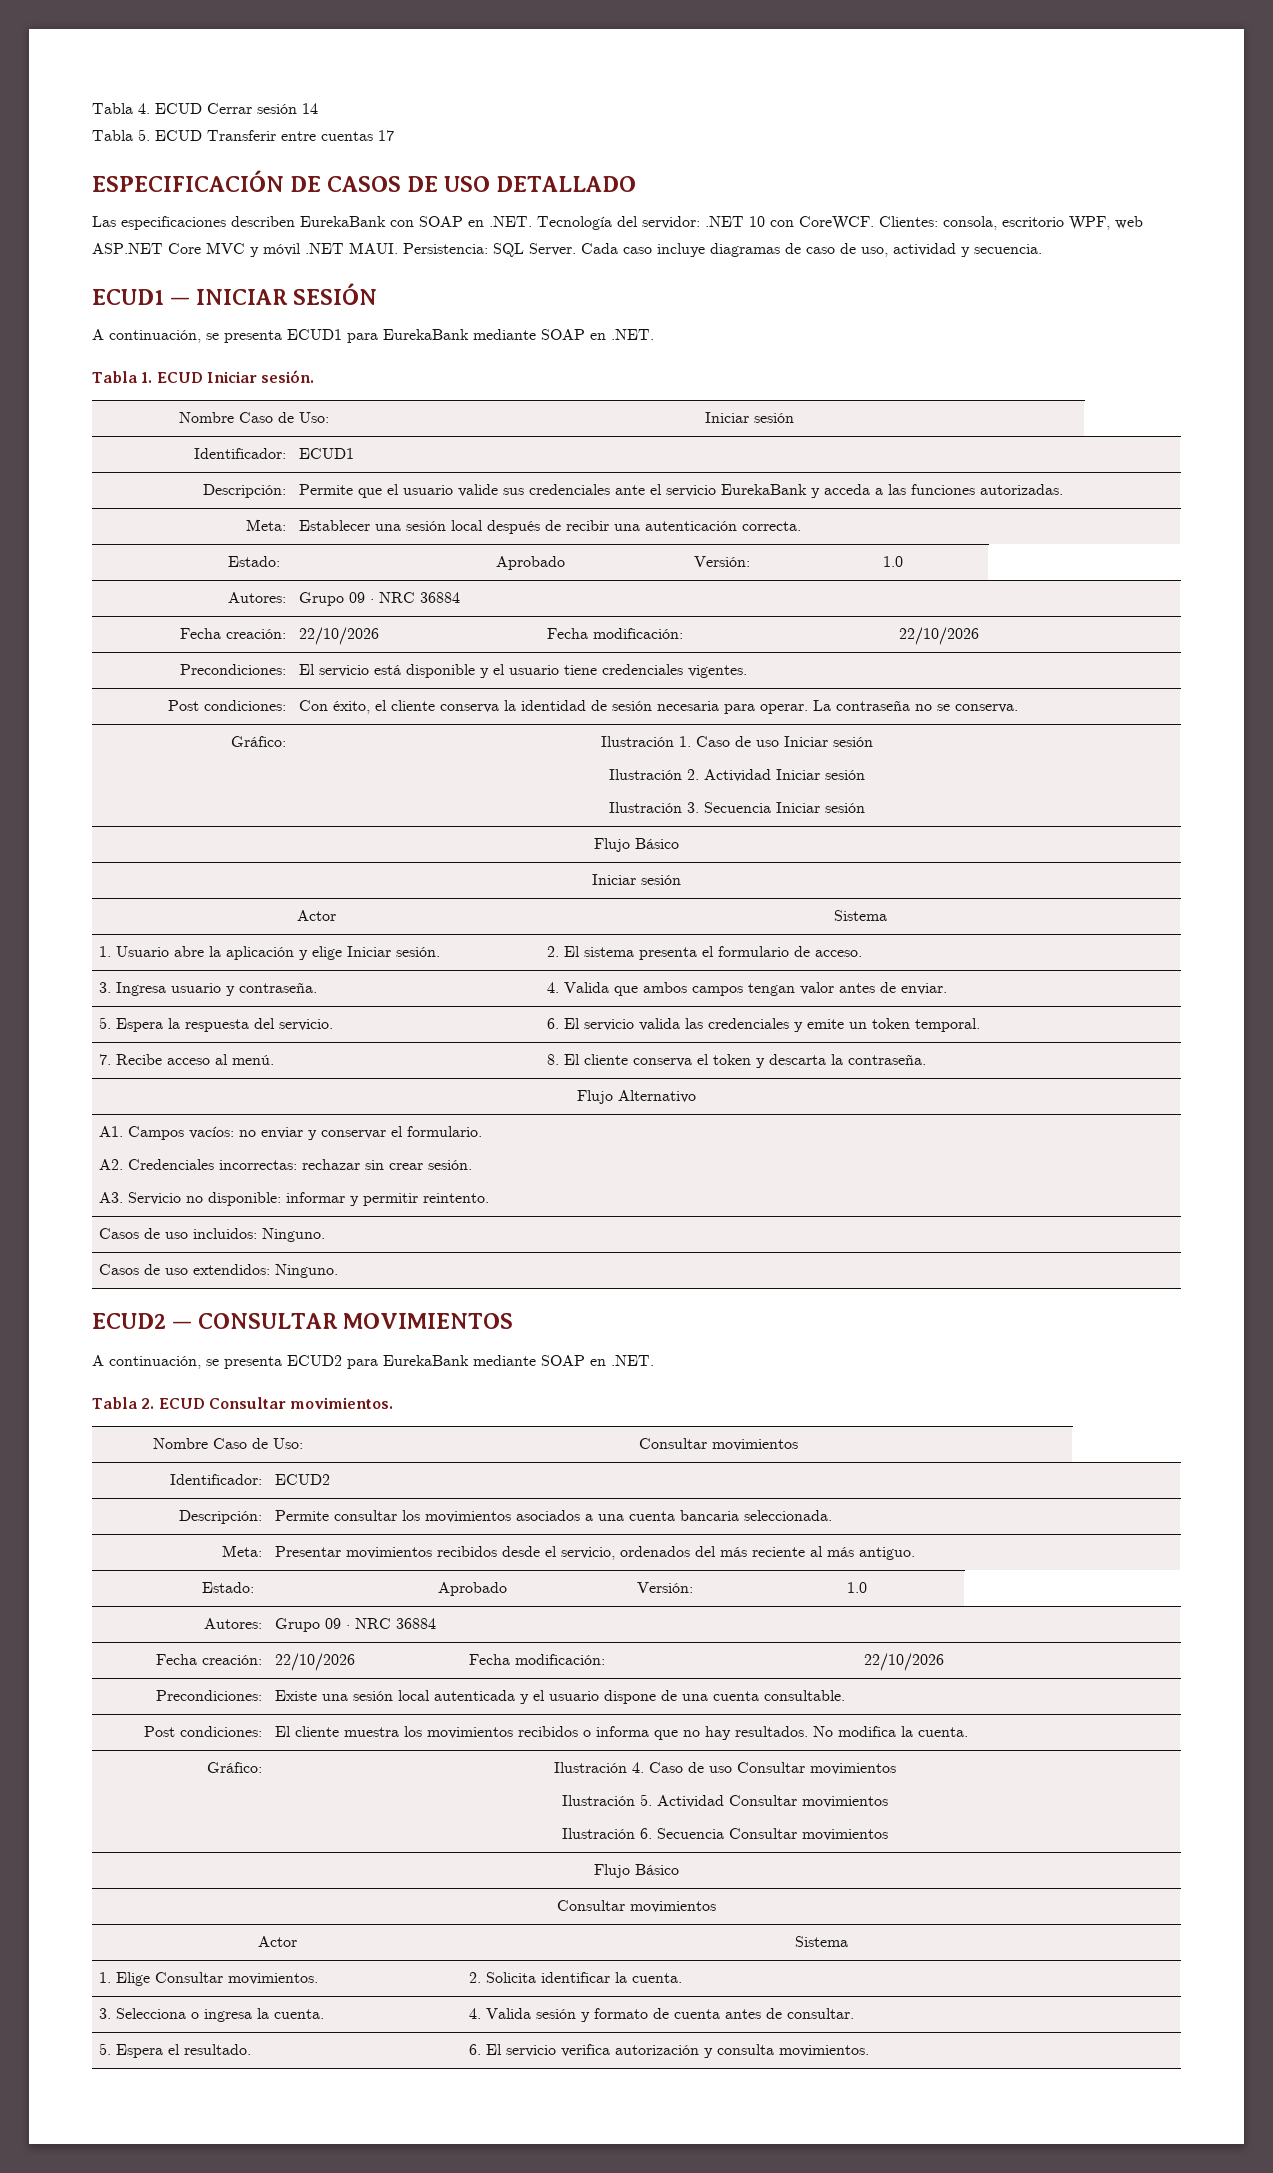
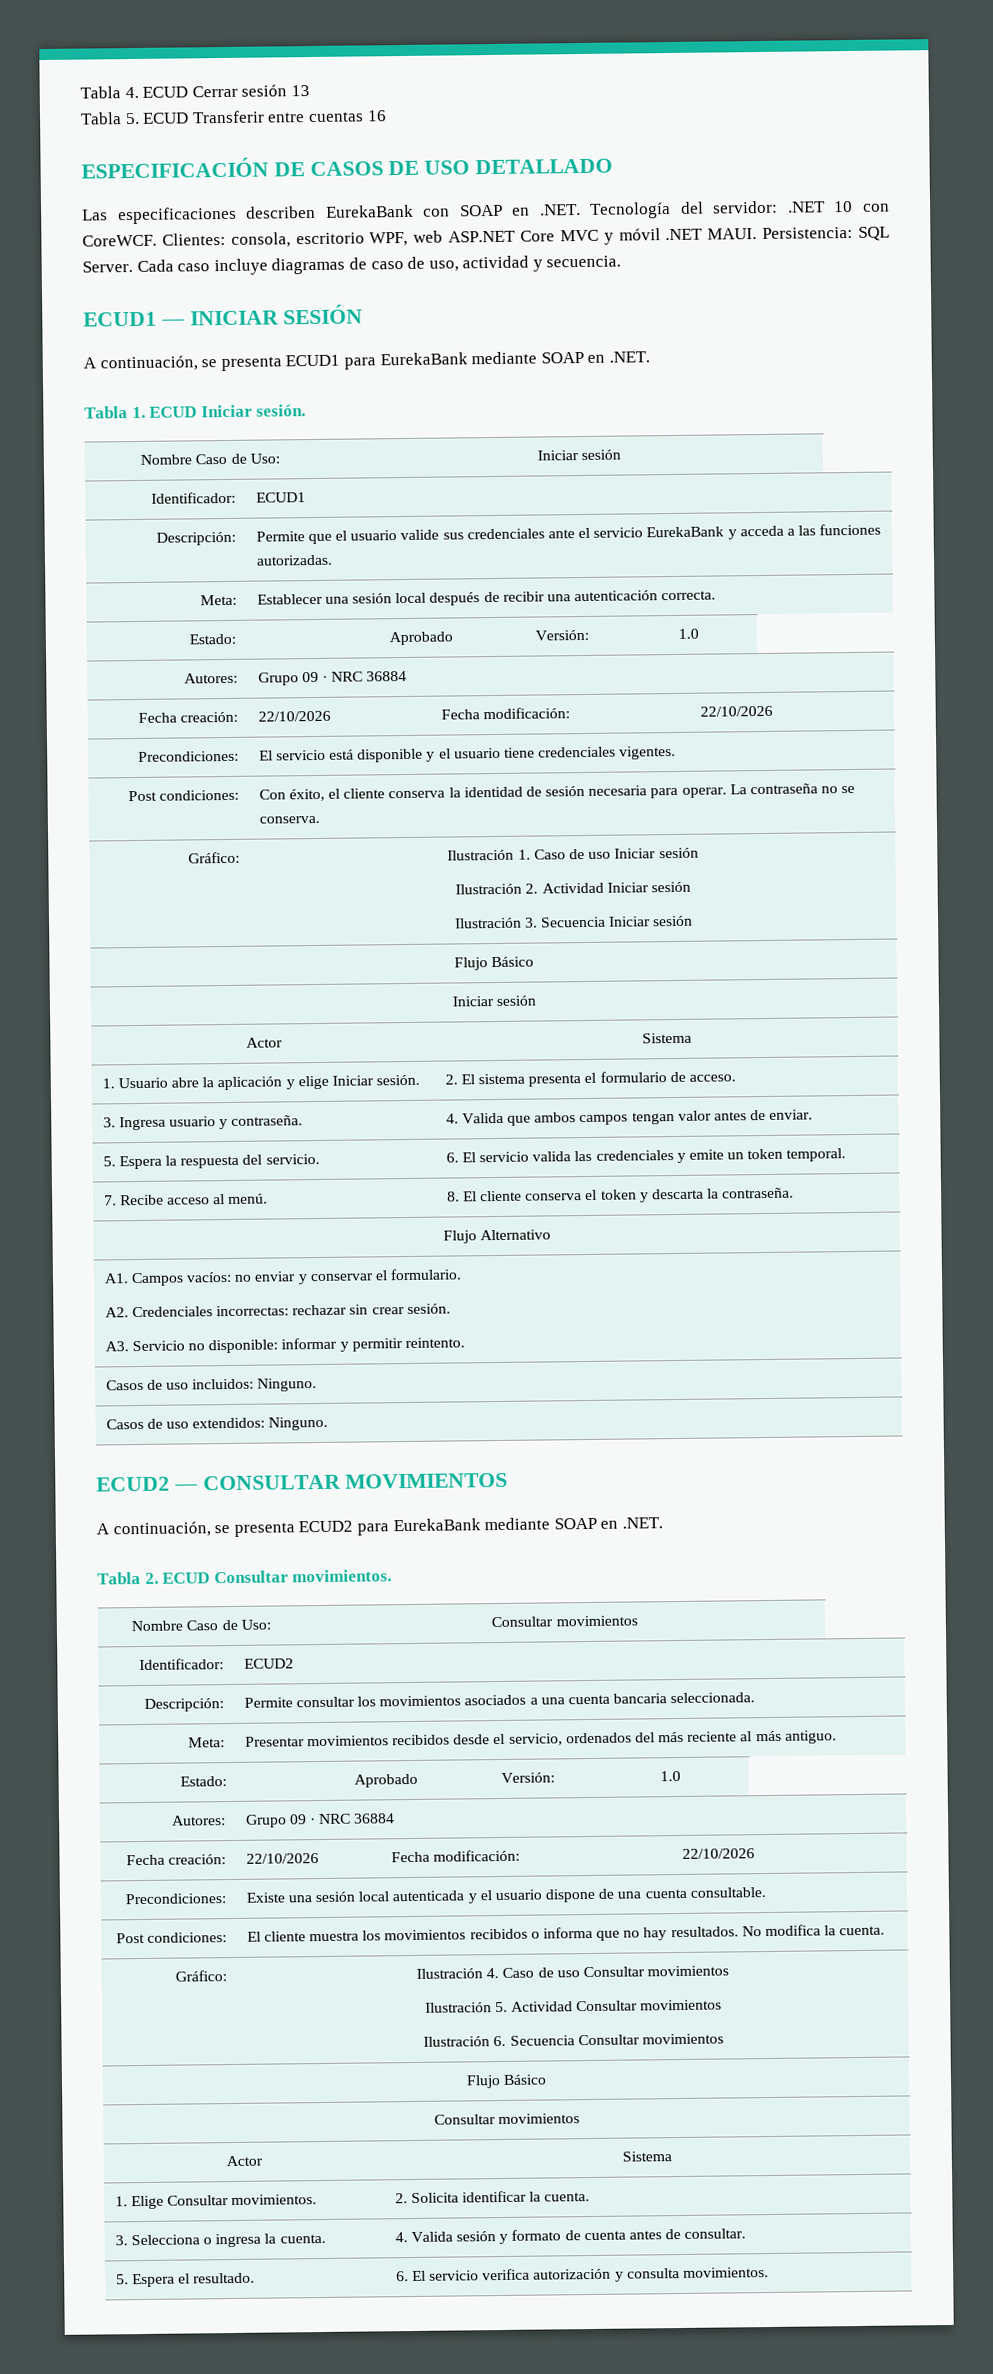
[302,103,318,114] 14 -> [290,85,310,97] 13
[378,130,394,141] 17 -> [366,110,387,122] 16

